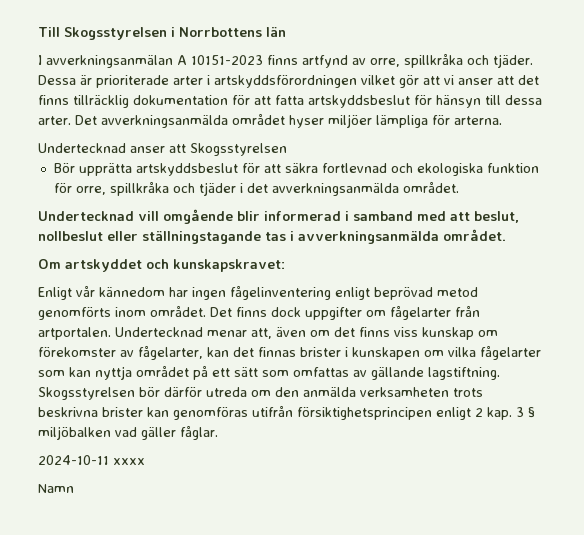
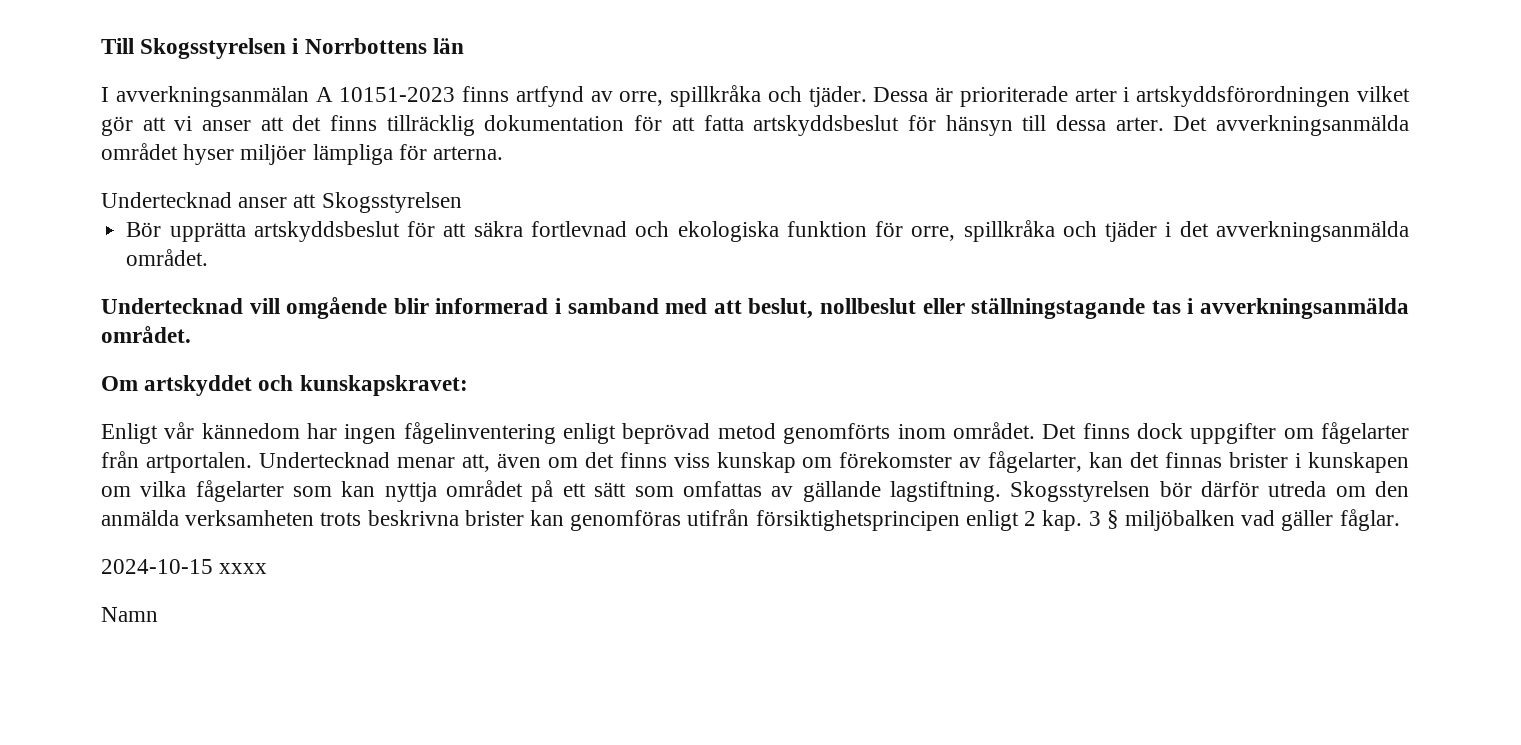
[38,455,109,465] 2024-10-11 -> [101,559,213,574] 2024-10-15

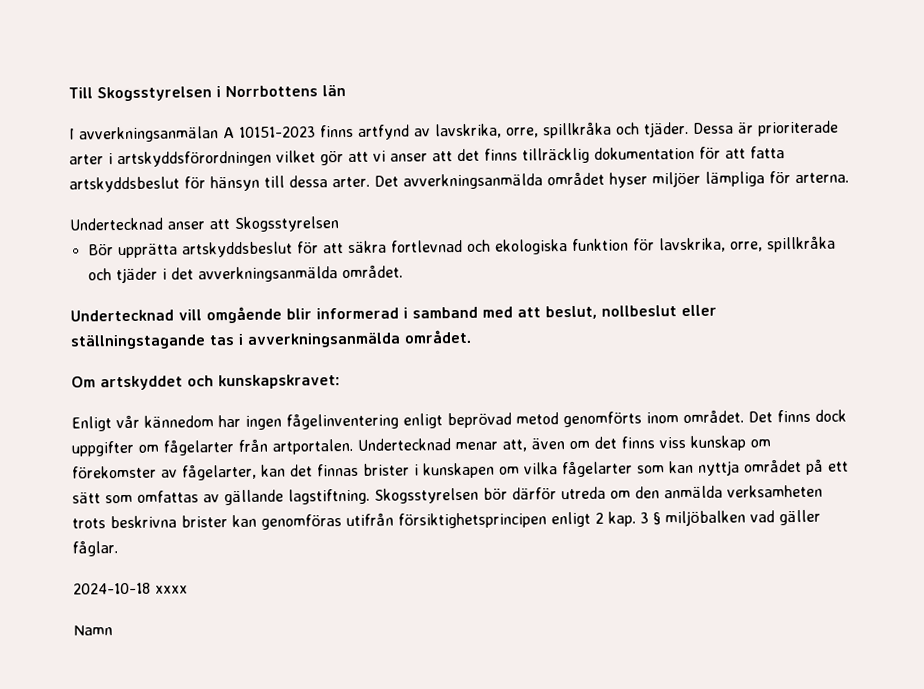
(613, 96) none -> [435,123,502,139] lavskrika,
(904, 229) none -> [658,237,726,253] lavskrika,
[101,559,213,574] 2024-10-15 -> [73,582,151,595] 2024-10-18

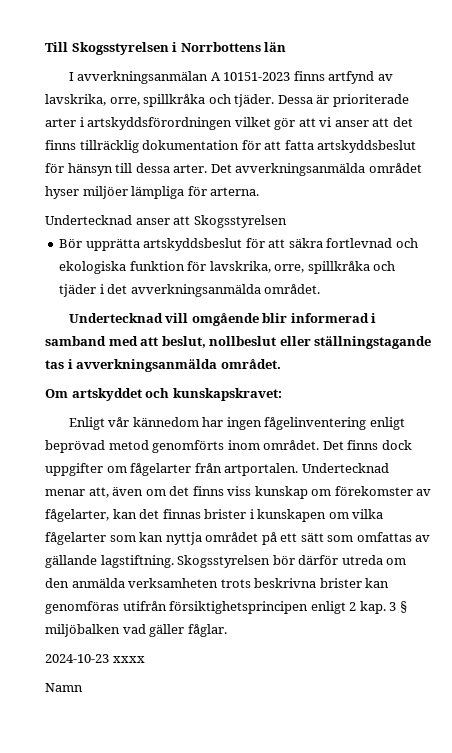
[73,582,151,595] 2024-10-18 -> [45,654,109,663] 2024-10-23

